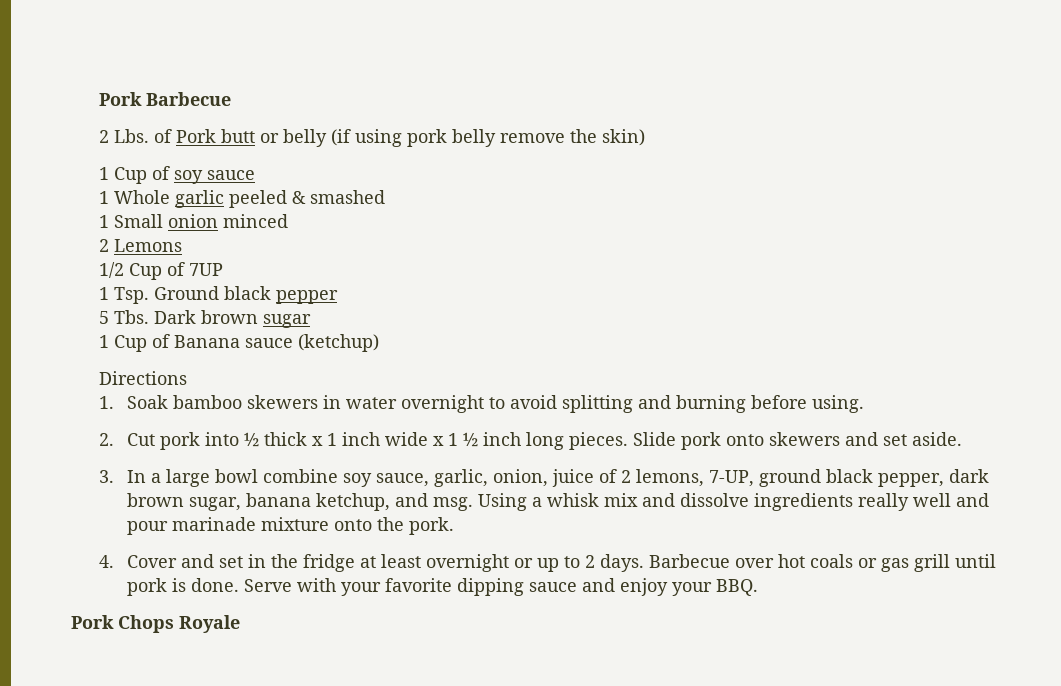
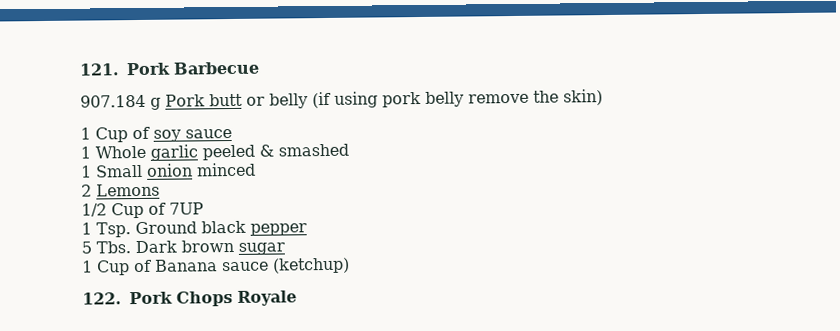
(98, 99) none -> [78,63,120,76] 121.
[98,129,172,143] 2 Lbs. of -> [79,94,161,110] 907.184 g
[98,371,187,385] [98,395,864,413] [98,432,962,450] [98,469,989,487] [126,493,989,511] [126,517,454,535] [98,554,996,572] [126,578,758,596] Directions // 1. Soak bamboo skewers in water overnight to avoid splitting and burning before using. // 2. Cut pork into ½ thick x 1 inch wide x 1 ½ inch long pieces. Slide pork onto skewers and set aside. // 3. In a large bowl combine soy sauce, garlic, onion, juice of 2 lemons, 7-UP, ground black pepper, dark brown sugar, banana ketchup, and msg. Using a whisk mix and dissolve ingredients really well and pour marinade mixture onto the pork. // 4. Cover and set in the fridge at least overnight or up to 2 days. Barbecue over hot coals or gas grill until pork is done. Serve with your favorite dipping sauce and enjoy your BBQ. // -> [81,292,122,305] 122.

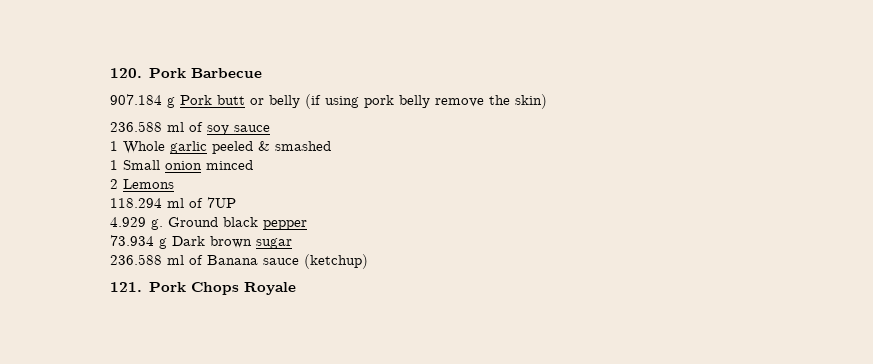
[78,63,120,76] 121. -> [109,68,142,78] 120.
[79,127,128,143] 1 Cup -> [109,121,184,132] 236.588 ml
[80,202,144,219] 1/2 Cup -> [109,198,184,208] 118.294 ml
[80,222,131,238] 1 Tsp. -> [109,217,163,230] 4.929 g.
[80,241,131,254] 5 Tbs. -> [109,235,167,249] 73.934 g
[80,260,130,276] 1 Cup -> [109,254,184,265] 236.588 ml
[81,292,122,305] 122. -> [109,282,142,292] 121.

